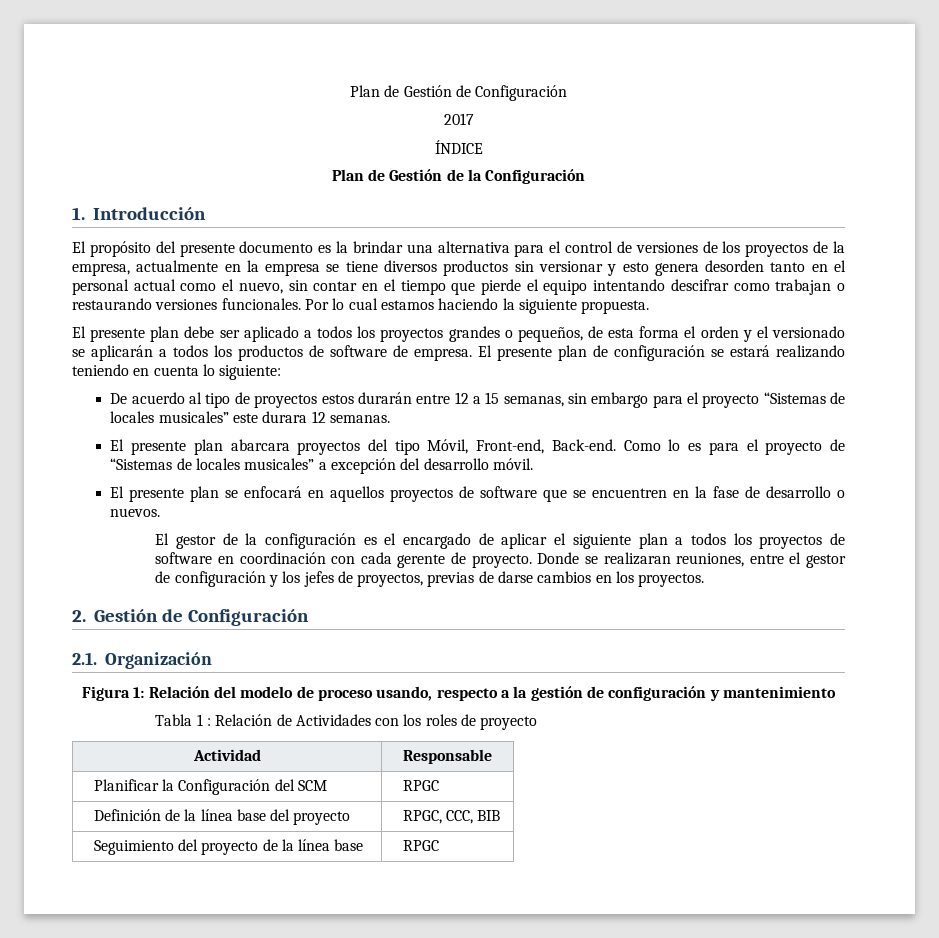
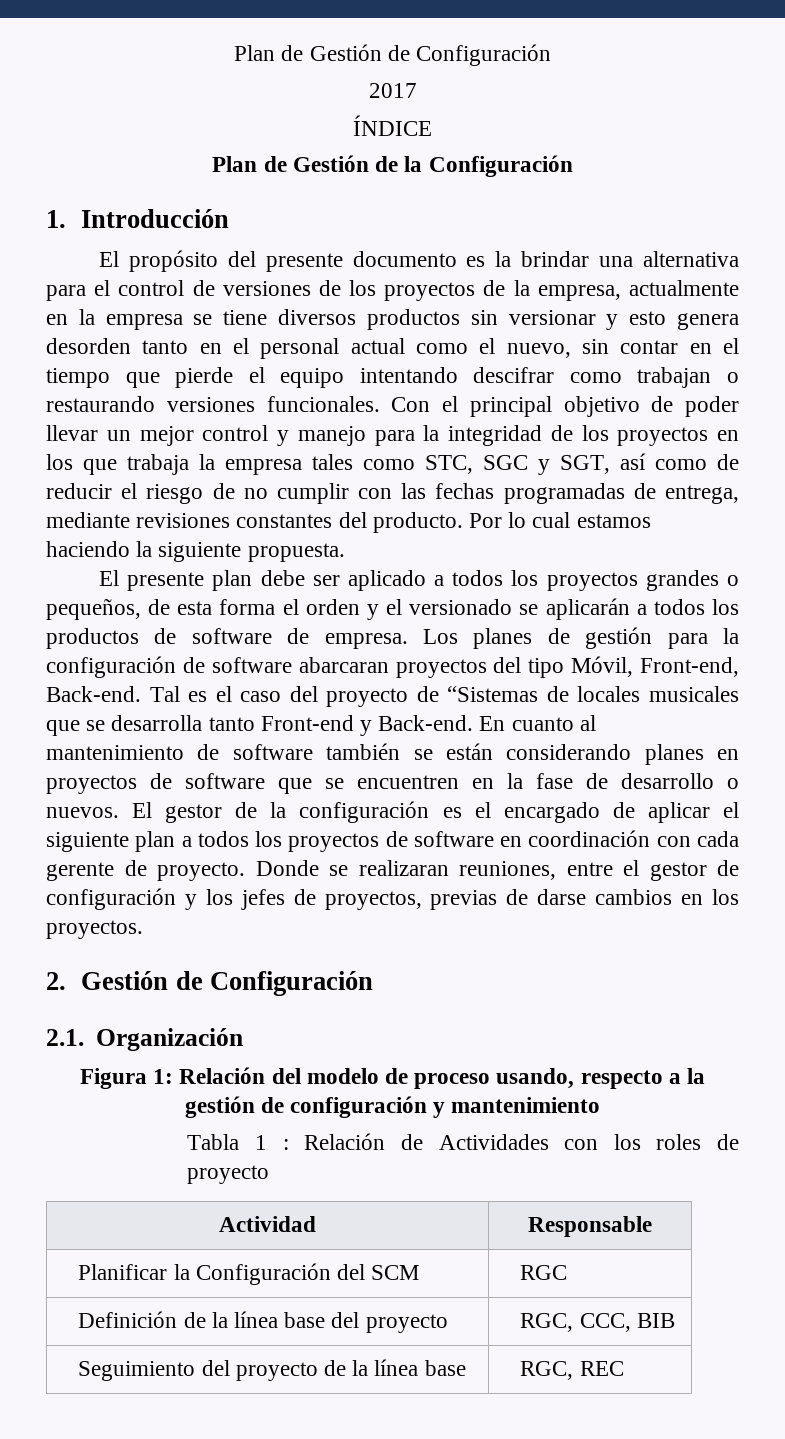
(301, 304) none -> [391,396,739,417] [46,425,739,446] [46,453,739,475] [46,483,739,504] [46,512,463,533] Con el principal objetivo de poder llevar un mejor control y manejo para la integridad de los proyectos en los que trabaja la empresa tales como STC, SGC y SGT, así como de reducir el riesgo de no cumplir con las fechas programadas de entrega, mediante revisiones constantes del producto.
[478,345,845,361] [72,364,282,380] [110,392,845,408] [110,411,391,423] [110,439,290,455] El presente plan de configuración se estará realizando teniendo en cuenta lo siguiente: // De acuerdo al tipo de proyectos estos durarán entre 12 a 15 semanas, sin embargo para el proyecto “Sistemas de locales musicales” este durara 12 semanas. // El presente plan abarcara -> [423,627,739,649] [46,656,389,678] Los planes de gestión para la configuración de software abarcaran
[623,439,759,455] Como lo es para el -> [149,686,318,702] Tal es el caso del
[244,458,533,474] [110,486,385,502] musicales” a excepción del desarrollo móvil. // El presente plan se enfocará en aquellos -> [649,686,739,702] [46,715,596,736] [46,743,739,765] musicales que se desarrolla tanto Front-end y Back-end. En cuanto al mantenimiento de software también se están considerando planes en
(161, 512) // -> (119, 812) none
[402,780,439,791] RPGC -> [520,1265,568,1280] RGC
[402,810,442,824] RPGC, -> [520,1313,574,1332] RGC,
[402,840,439,851] RPGC -> [520,1361,624,1380] RGC, REC

